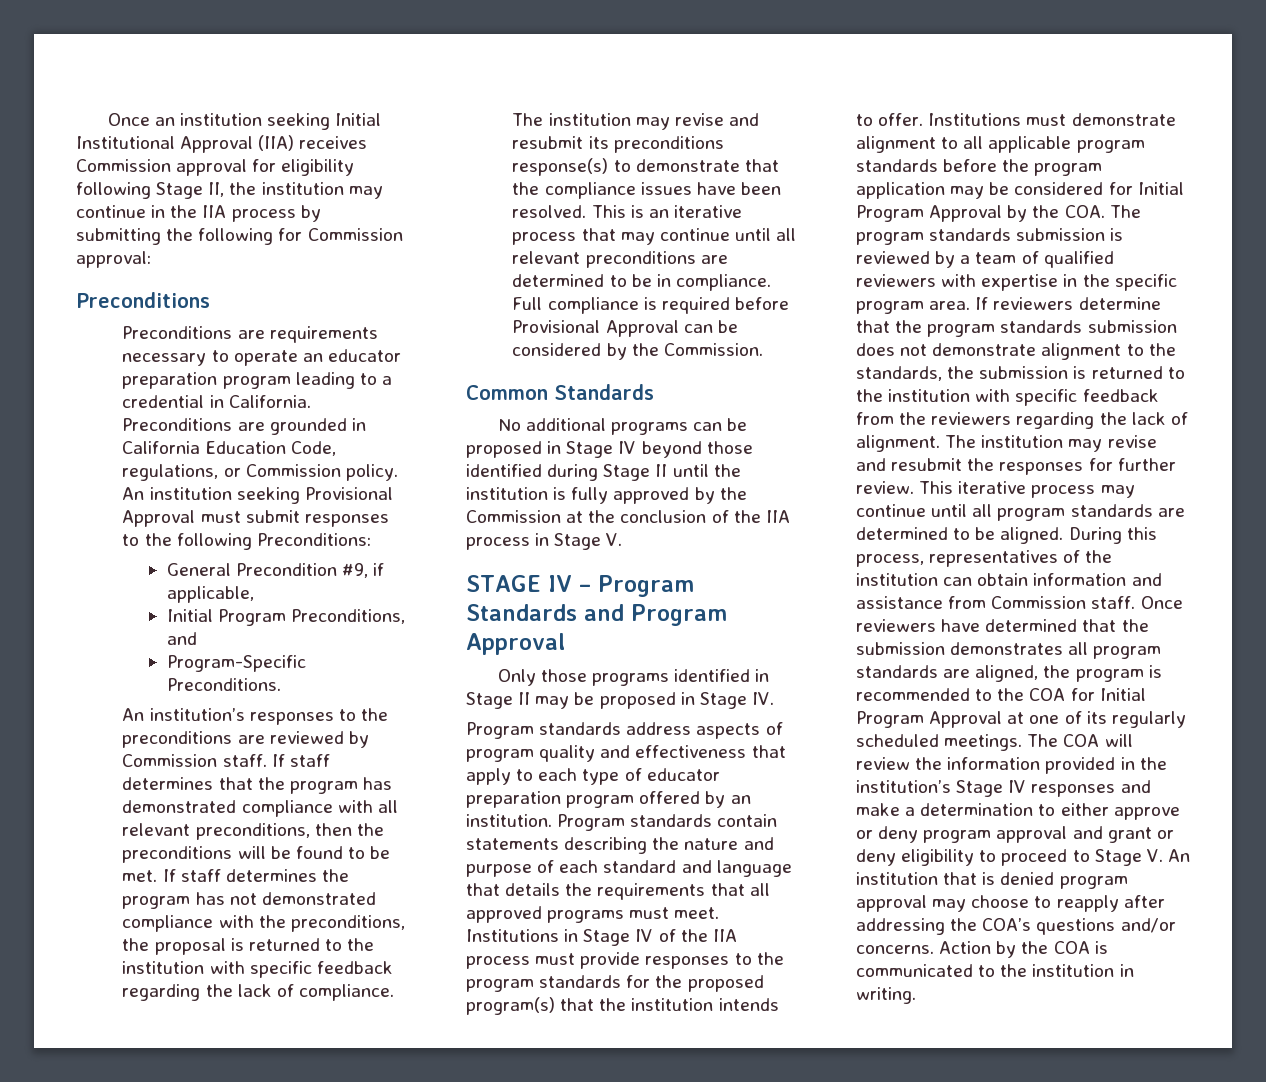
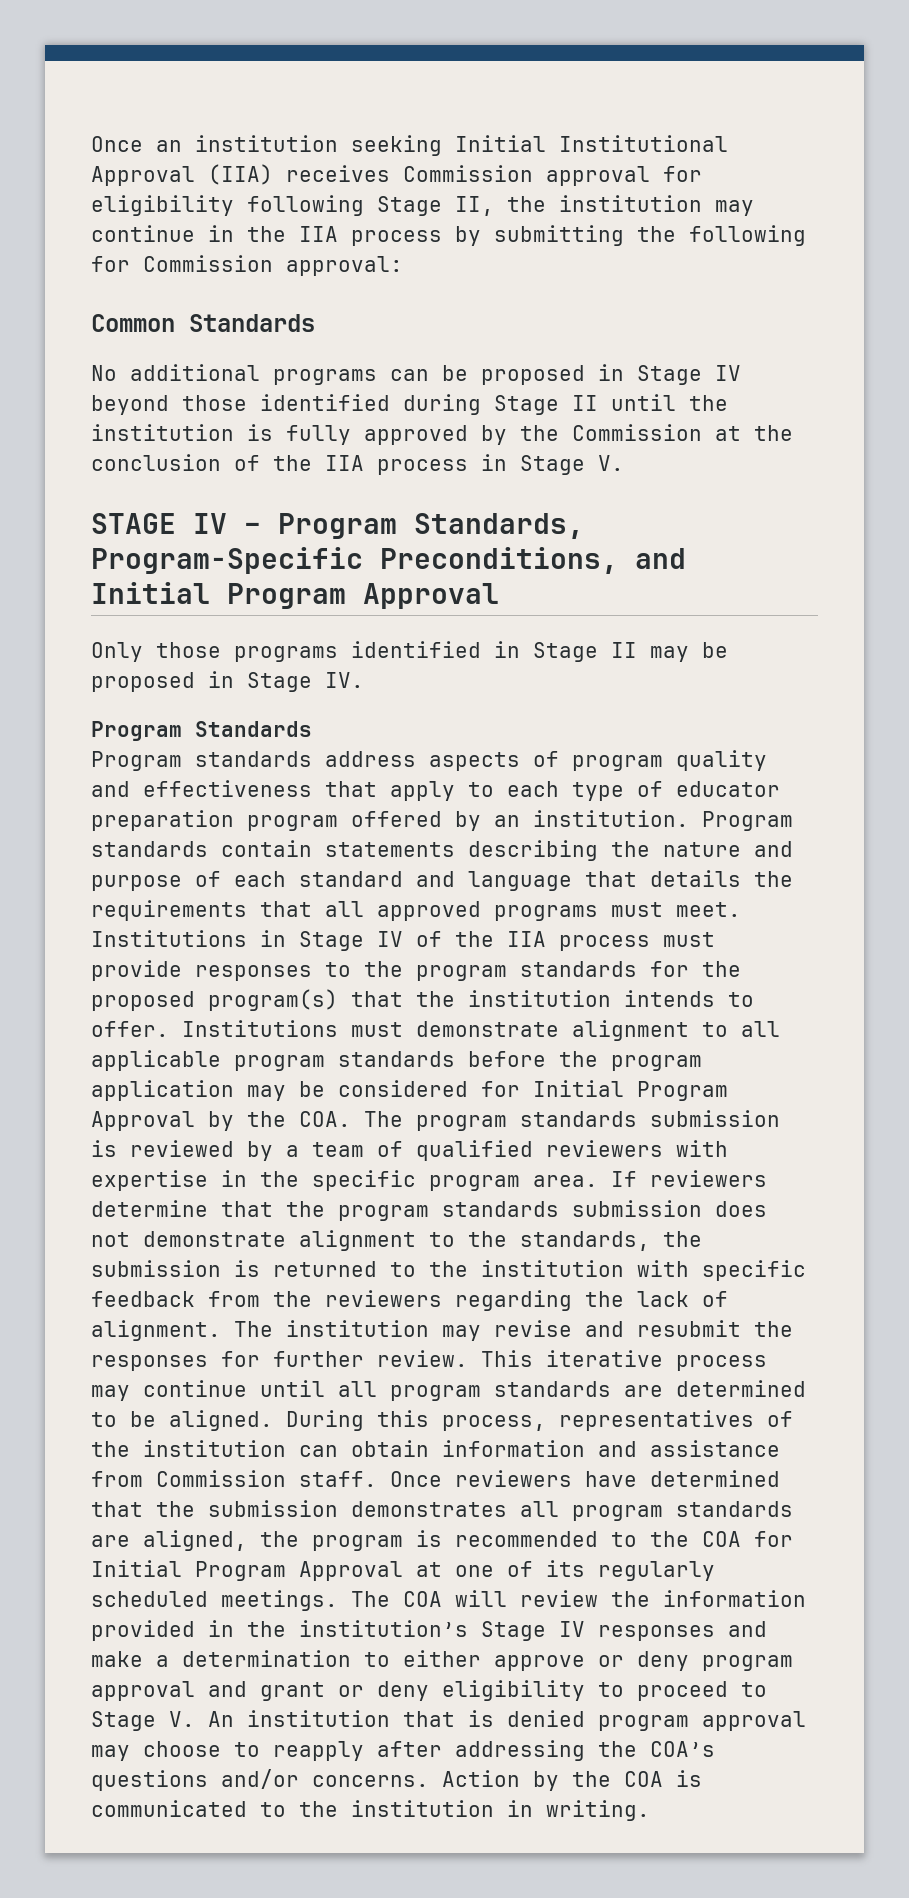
[76,292,210,308] [122,326,378,343] [122,349,401,366] [122,372,392,389] [122,395,311,408] [122,418,366,435] [122,441,336,456] [122,464,398,481] [122,487,393,504] [122,510,389,527] [122,533,371,550] [166,563,384,578] [166,586,254,603] [166,609,405,626] [166,632,197,645] [166,655,306,672] [166,678,281,691] [122,708,388,725] [122,731,369,748] [122,754,330,767] [122,777,392,794] [122,800,398,817] [122,823,384,840] [122,846,391,863] [122,869,349,882] [122,892,376,909] [122,915,405,932] [122,938,375,955] [122,961,393,978] [122,984,394,1001] [512,113,759,130] [512,136,724,153] [512,158,779,176] [512,182,781,199] [512,205,742,218] [512,228,797,245] [512,251,728,268] [512,274,771,291] [512,297,789,314] [512,320,738,337] [512,343,763,360] // Preconditions // Preconditions are requirements necessary to operate an educator preparation program leading to a credential in California. Preconditions are grounded in California Education Code, regulations, or Commission policy. An institution seeking Provisional Approval must submit responses to the following Preconditions: // General Precondition #9, if applicable, // Initial Program Preconditions, and // Program-Specific Preconditions. // An institution’s responses to the preconditions are reviewed by Commission staff. If staff determines that the program has demonstrated compliance with all relevant preconditions, then the preconditions will be found to be met. If staff determines the program has not demonstrated compliance with the preconditions, the proposal is returned to the institution with specific feedback regarding the lack of compliance. The institution may revise and resubmit its preconditions response(s) to demonstrate that the compliance issues have been resolved. This is an iterative process that may continue until all relevant preconditions are determined to be in compliance. Full compliance is required before Provisional Approval can be considered by the Commission. -> (403, 266) none
[466,604,624,621] Standards and -> [414,513,584,539] [91,547,686,574] [91,582,210,604] Standards, Program-Specific Preconditions, and Initial
(774, 698) none -> [91,721,312,741] // Program Standards

